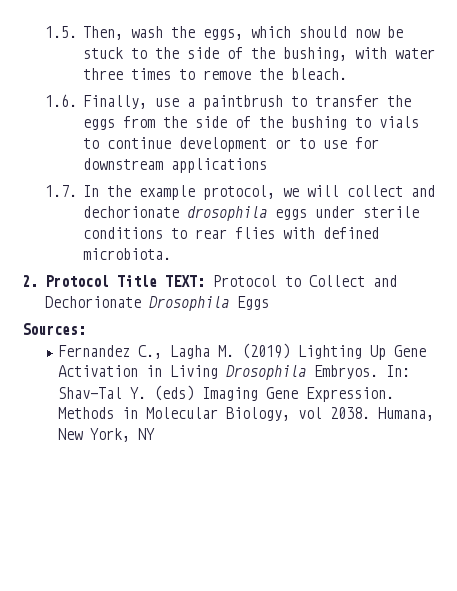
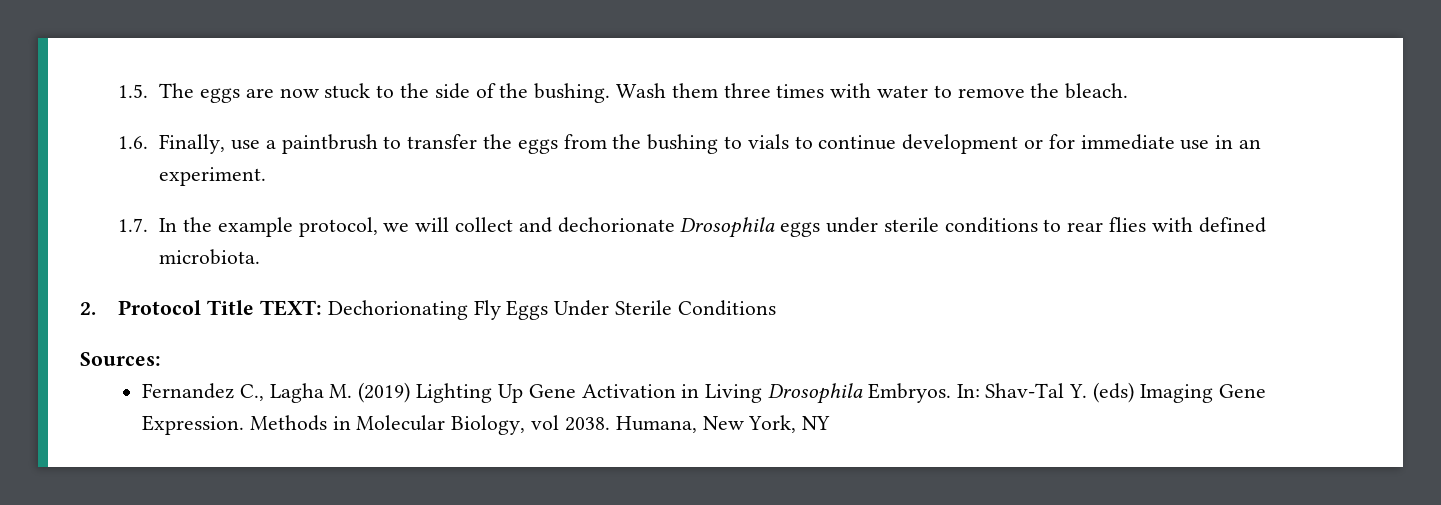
[82,26,403,40] Then, wash the eggs, which should now be -> [159,83,319,103] The eggs are now
[282,47,435,61] [82,68,171,80] bushing, with water three times -> [534,83,929,103] bushing. Wash them three times with water
[194,116,283,128] side of the -> (642, 141) none
[298,137,379,149] [82,158,267,173] to use for downstream applications -> [1048,134,1262,150] [159,167,267,186] for immediate use in an experiment.
[186,206,267,221] drosophila -> [680,217,776,238] Drosophila
[212,275,397,287] [44,296,269,311] Protocol to Collect and Dechorionate Drosophila Eggs -> [327,300,776,320] Dechorionating Fly Eggs Under Sterile Conditions

